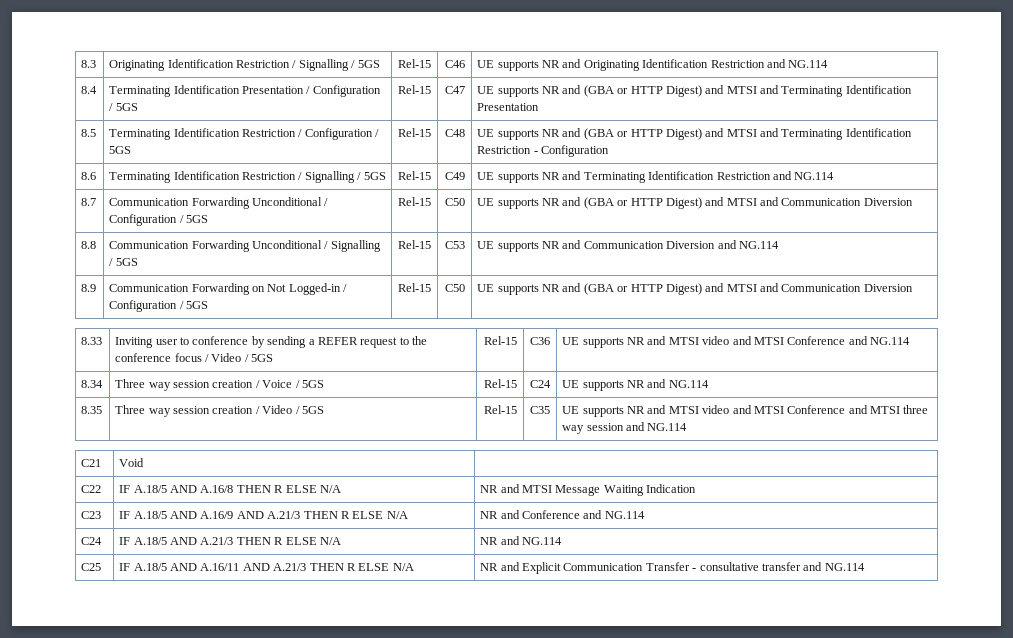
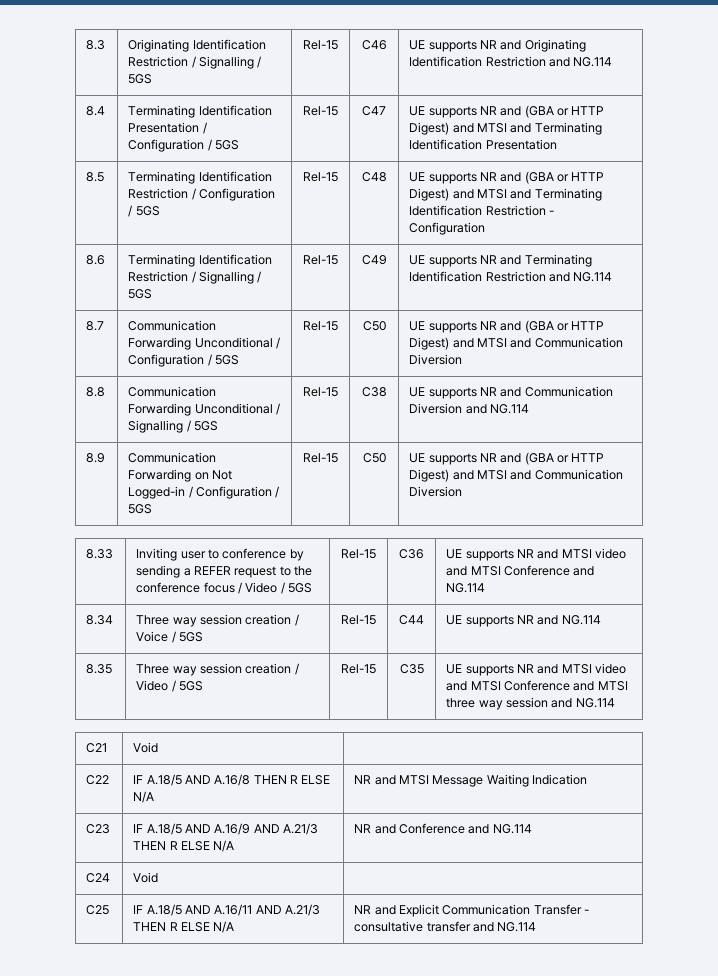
[444,241,465,249] C53 -> [361,387,387,397] C38
[530,380,551,388] C24 -> [399,615,424,625] C44
[119,537,341,545] [480,536,563,545] IF A.18/5 AND A.21/3 THEN R ELSE N/A | NR and NG.114 -> [133,872,159,883] Void |

